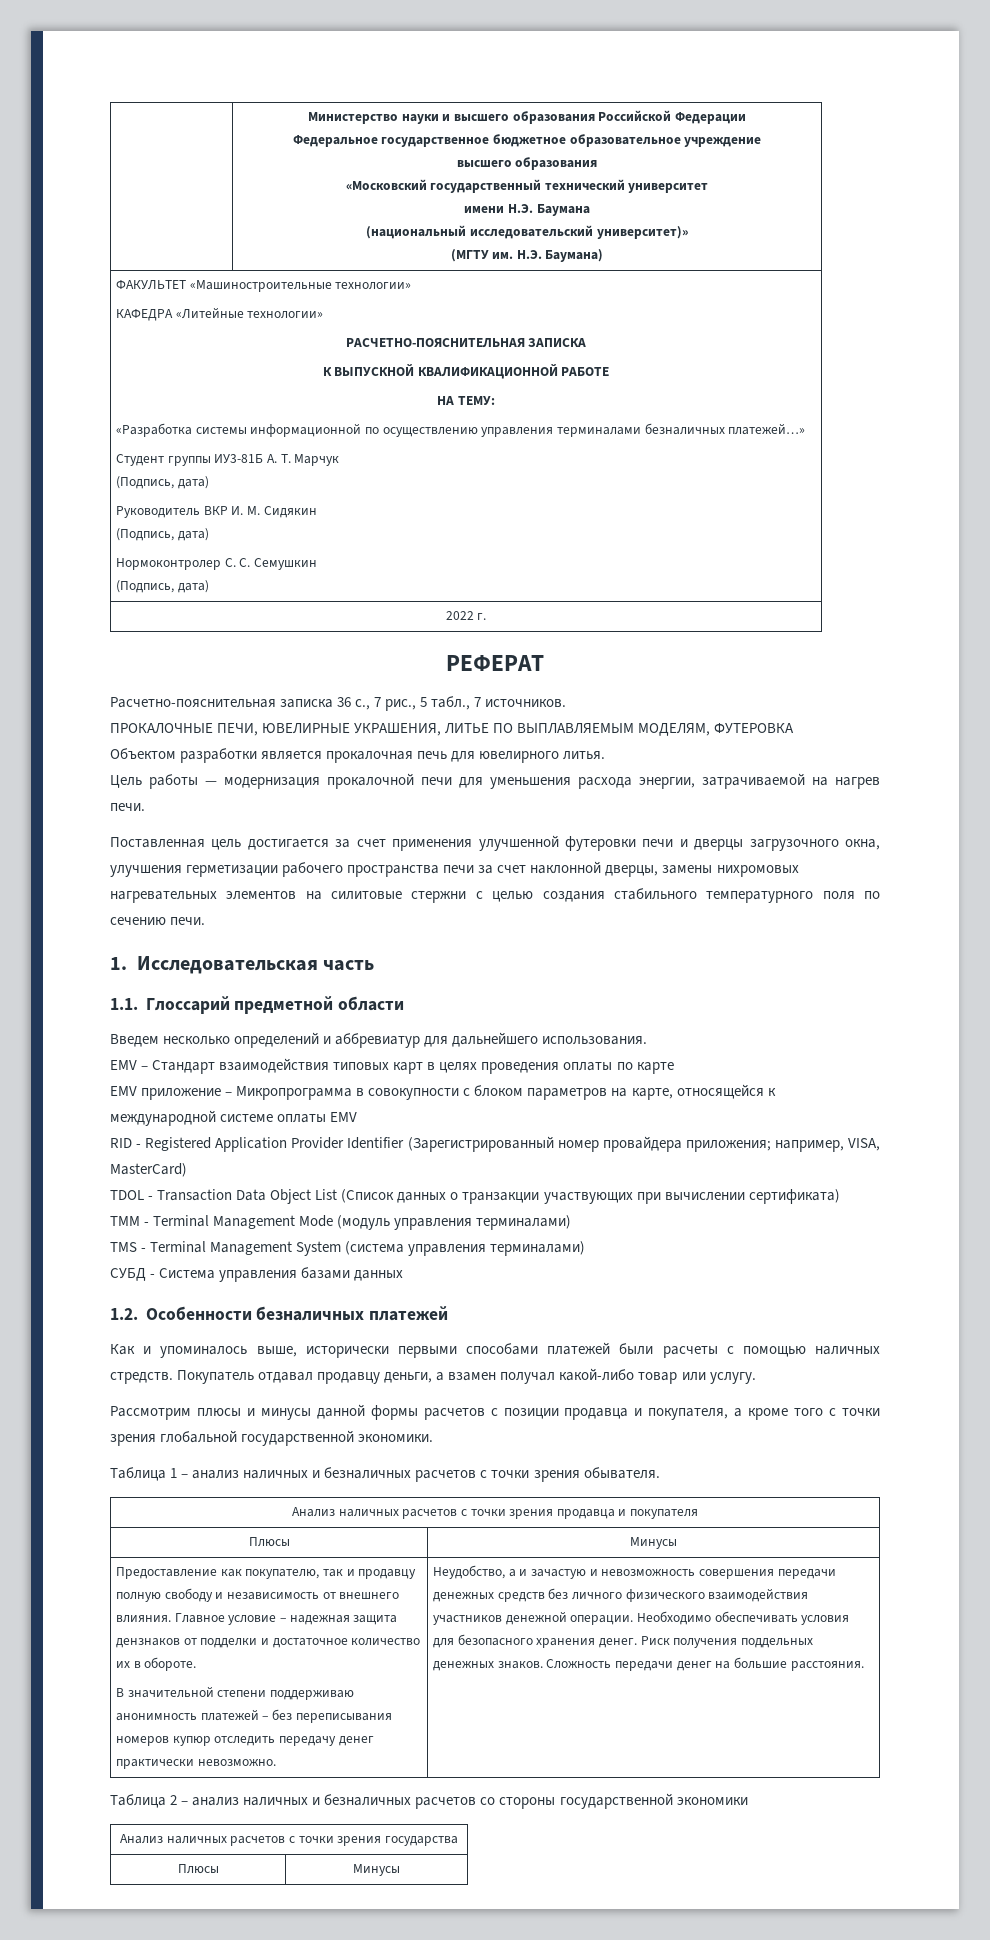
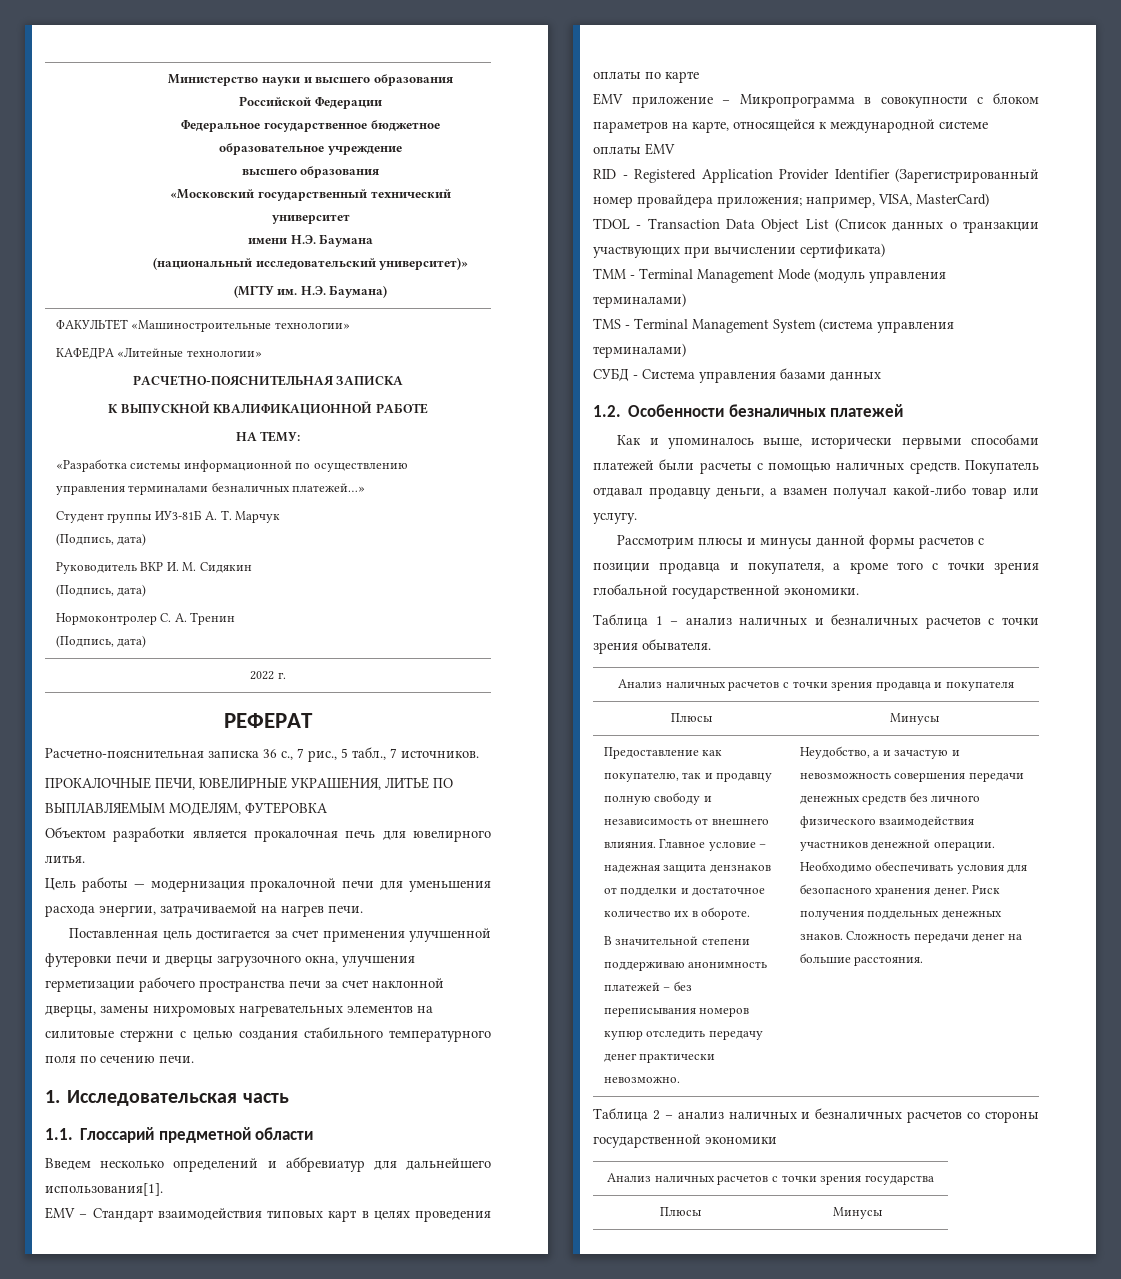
[239,558,318,570] С. Семушкин -> [174,612,236,625] А. Тренин
[542,1036,648,1045] использования. -> [45,1183,163,1196] использования[1].
[110,1372,173,1384] стредств. -> [909,462,960,474] средств.

